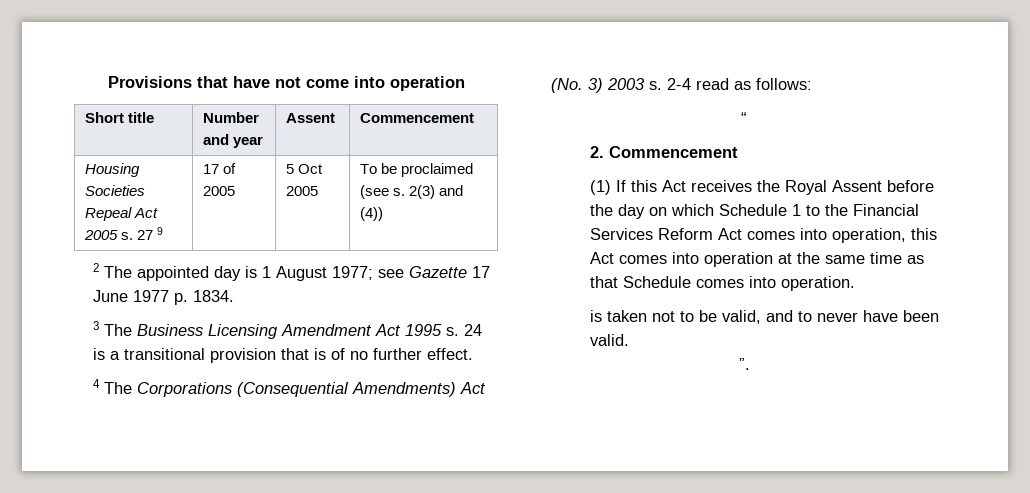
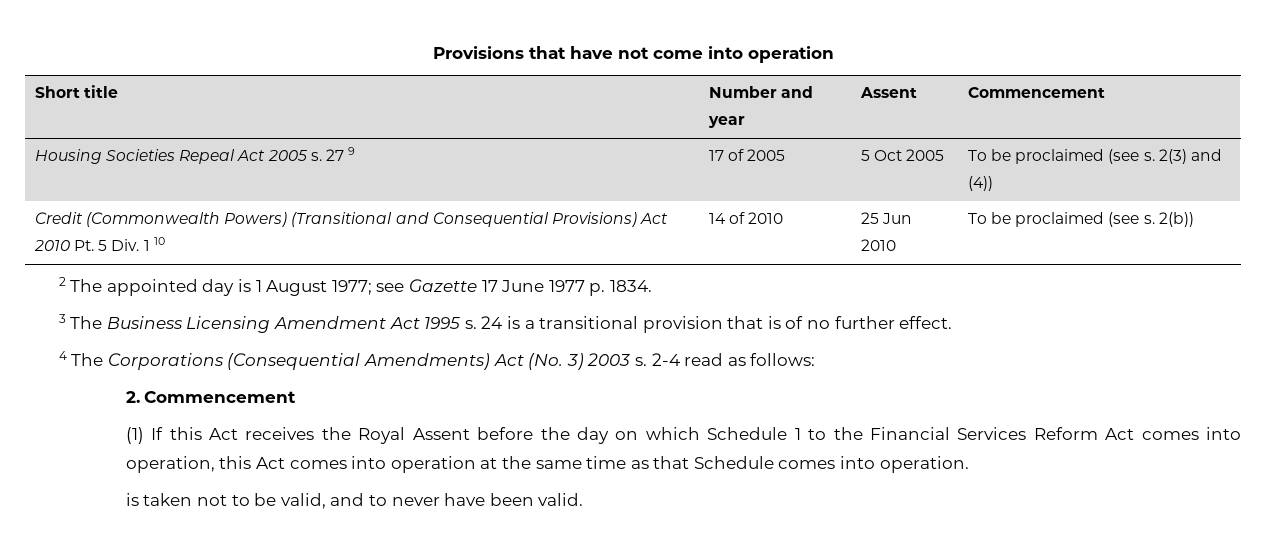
(383, 214) none -> [34,212,669,227] [33,237,165,251] [708,212,784,224] [860,212,913,224] [860,239,896,251] [967,212,1194,227] // Credit (Commonwealth Powers) (Transitional and Consequential Provisions) Act 2010 Pt. 5 Div. 1 10 | 14 of 2010 | 25 Jun 2010 | To be proclaimed (see s. 2(b))
[741,112,747,124] // “ -> (816, 359) none
[738,358,750,370] // ”. -> (584, 499) none

